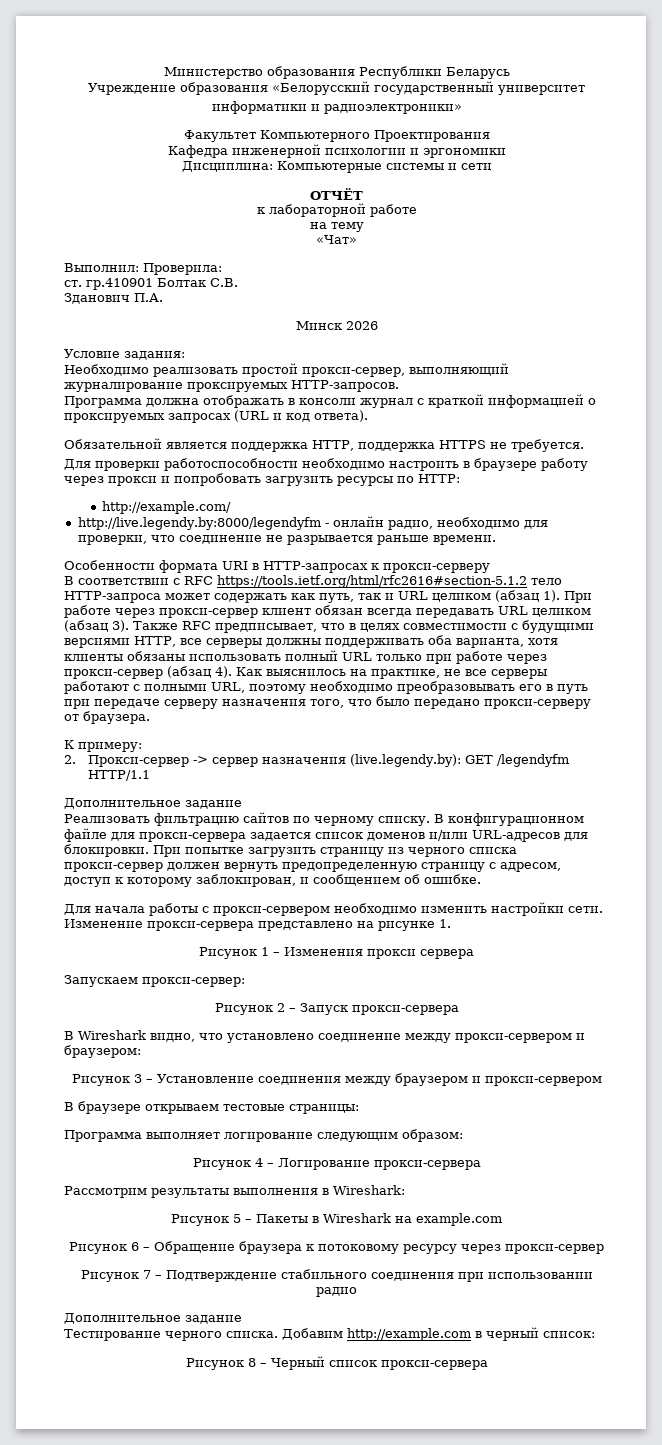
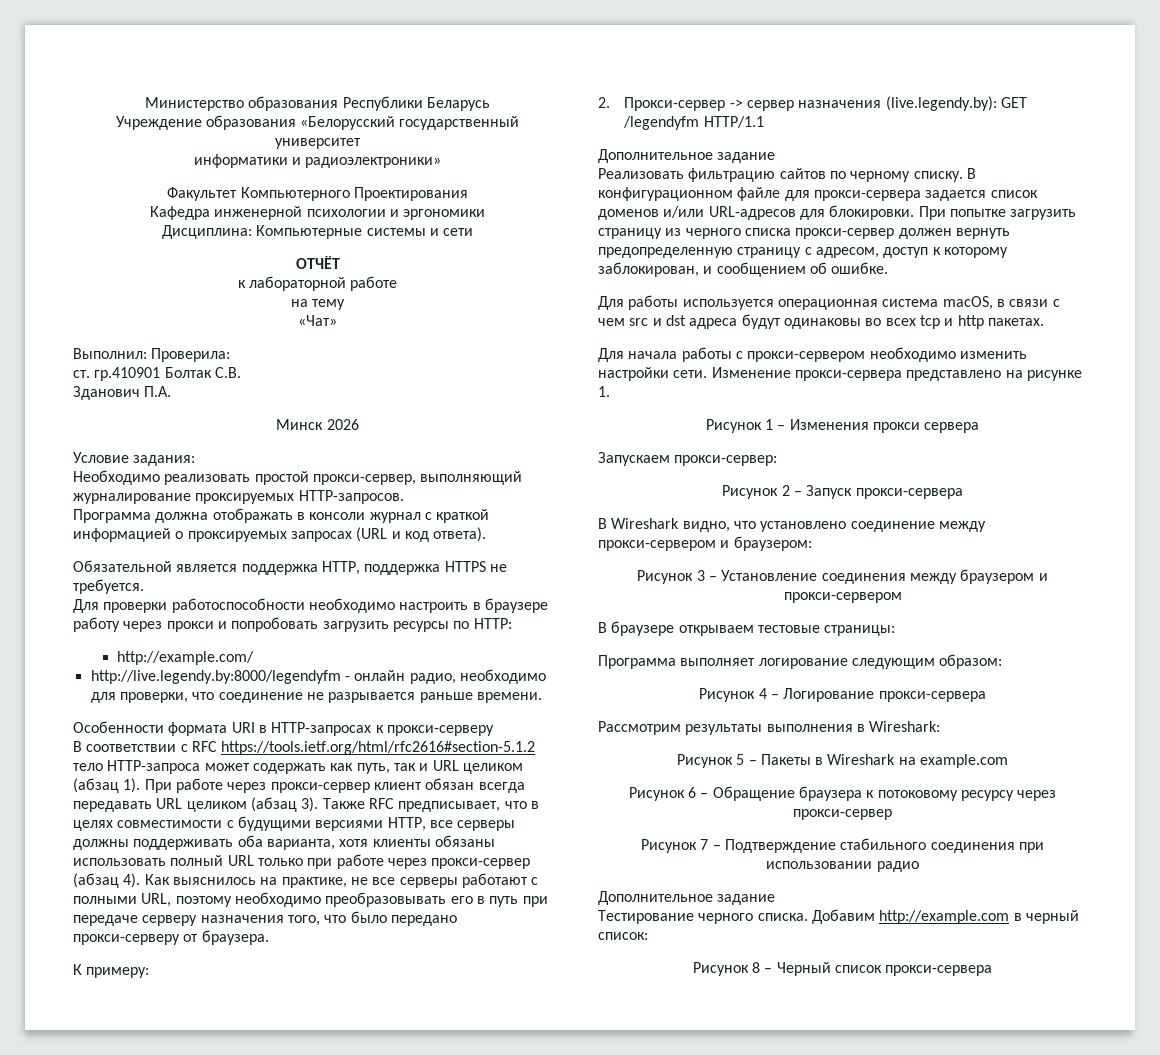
(481, 879) none -> [598,295,1060,310] [598,314,1044,329] // Для работы используется операционная система macOS, в связи с чем src и dst адреса будут одинаковы во всех tcp и http пакетах.

